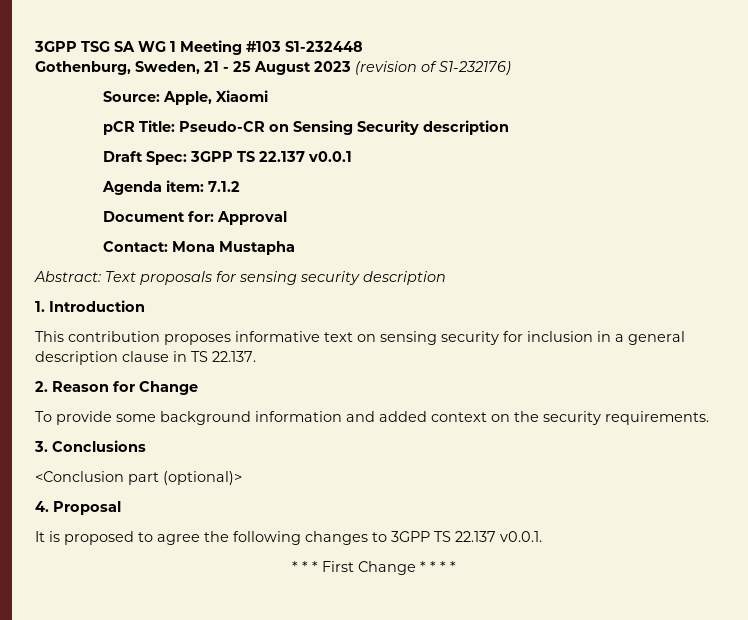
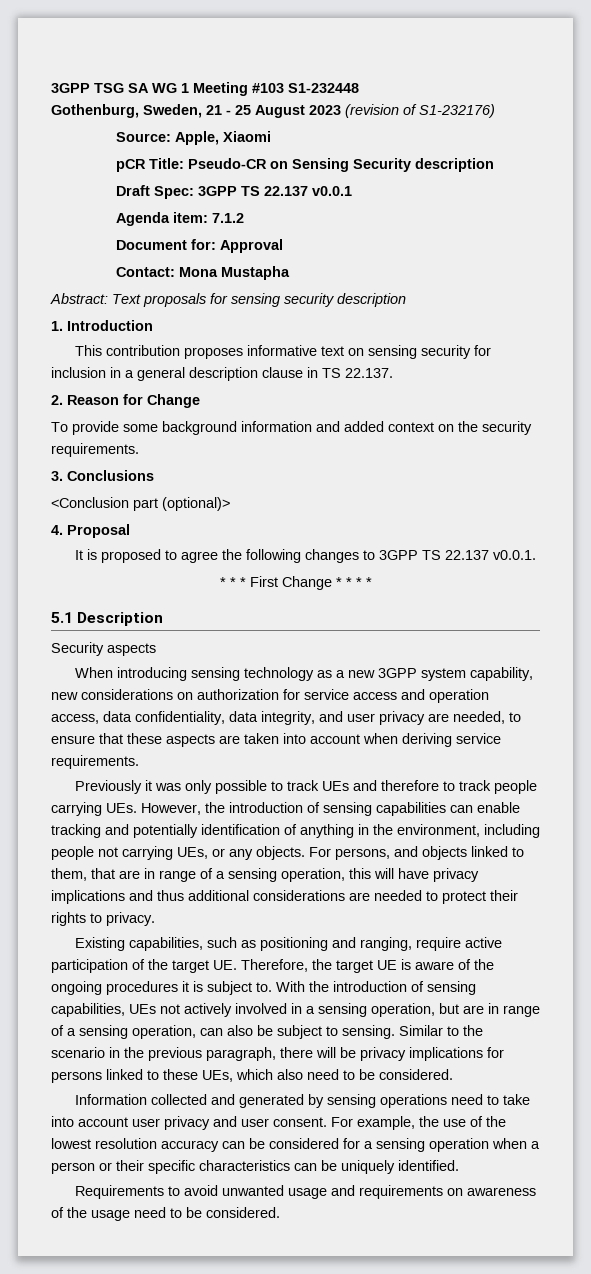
(456, 566) none -> [51,612,164,626] [51,642,156,656] [75,667,534,681] [51,689,489,703] [51,711,521,725] [51,733,501,747] [51,755,139,769] [75,780,538,794] [51,802,520,816] [51,824,540,838] [51,846,524,860] [51,868,479,882] [51,890,518,904] [51,912,155,926] [75,937,503,951] [51,959,494,973] [51,981,476,995] [51,1003,540,1017] [51,1025,483,1039] [51,1047,504,1061] [51,1069,453,1083] [75,1094,531,1108] [51,1116,506,1130] [51,1138,540,1152] [51,1160,459,1174] [75,1185,537,1199] [51,1207,280,1221] // 5.1 Description // Security aspects // When introducing sensing technology as a new 3GPP system capability, new considerations on authorization for service access and operation access, data confidentiality, data integrity, and user privacy are needed, to ensure that these aspects are taken into account when deriving service requirements. // Previously it was only possible to track UEs and therefore to track people carrying UEs. However, the introduction of sensing capabilities can enable tracking and potentially identification of anything in the environment, including people not carrying UEs, or any objects. For persons, and objects linked to them, that are in range of a sensing operation, this will have privacy implications and thus additional considerations are needed to protect their rights to privacy. // Existing capabilities, such as positioning and ranging, require active participation of the target UE. Therefore, the target UE is aware of the ongoing procedures it is subject to. With the introduction of sensing capabilities, UEs not actively involved in a sensing operation, but are in range of a sensing operation, can also be subject to sensing. Similar to the scenario in the previous paragraph, there will be privacy implications for persons linked to these UEs, which also need to be considered. // Information collected and generated by sensing operations need to take into account user privacy and user consent. For example, the use of the lowest resolution accuracy can be considered for a sensing operation when a person or their specific characteristics can be uniquely identified. // Requirements to avoid unwanted usage and requirements on awareness of the usage need to be considered.

